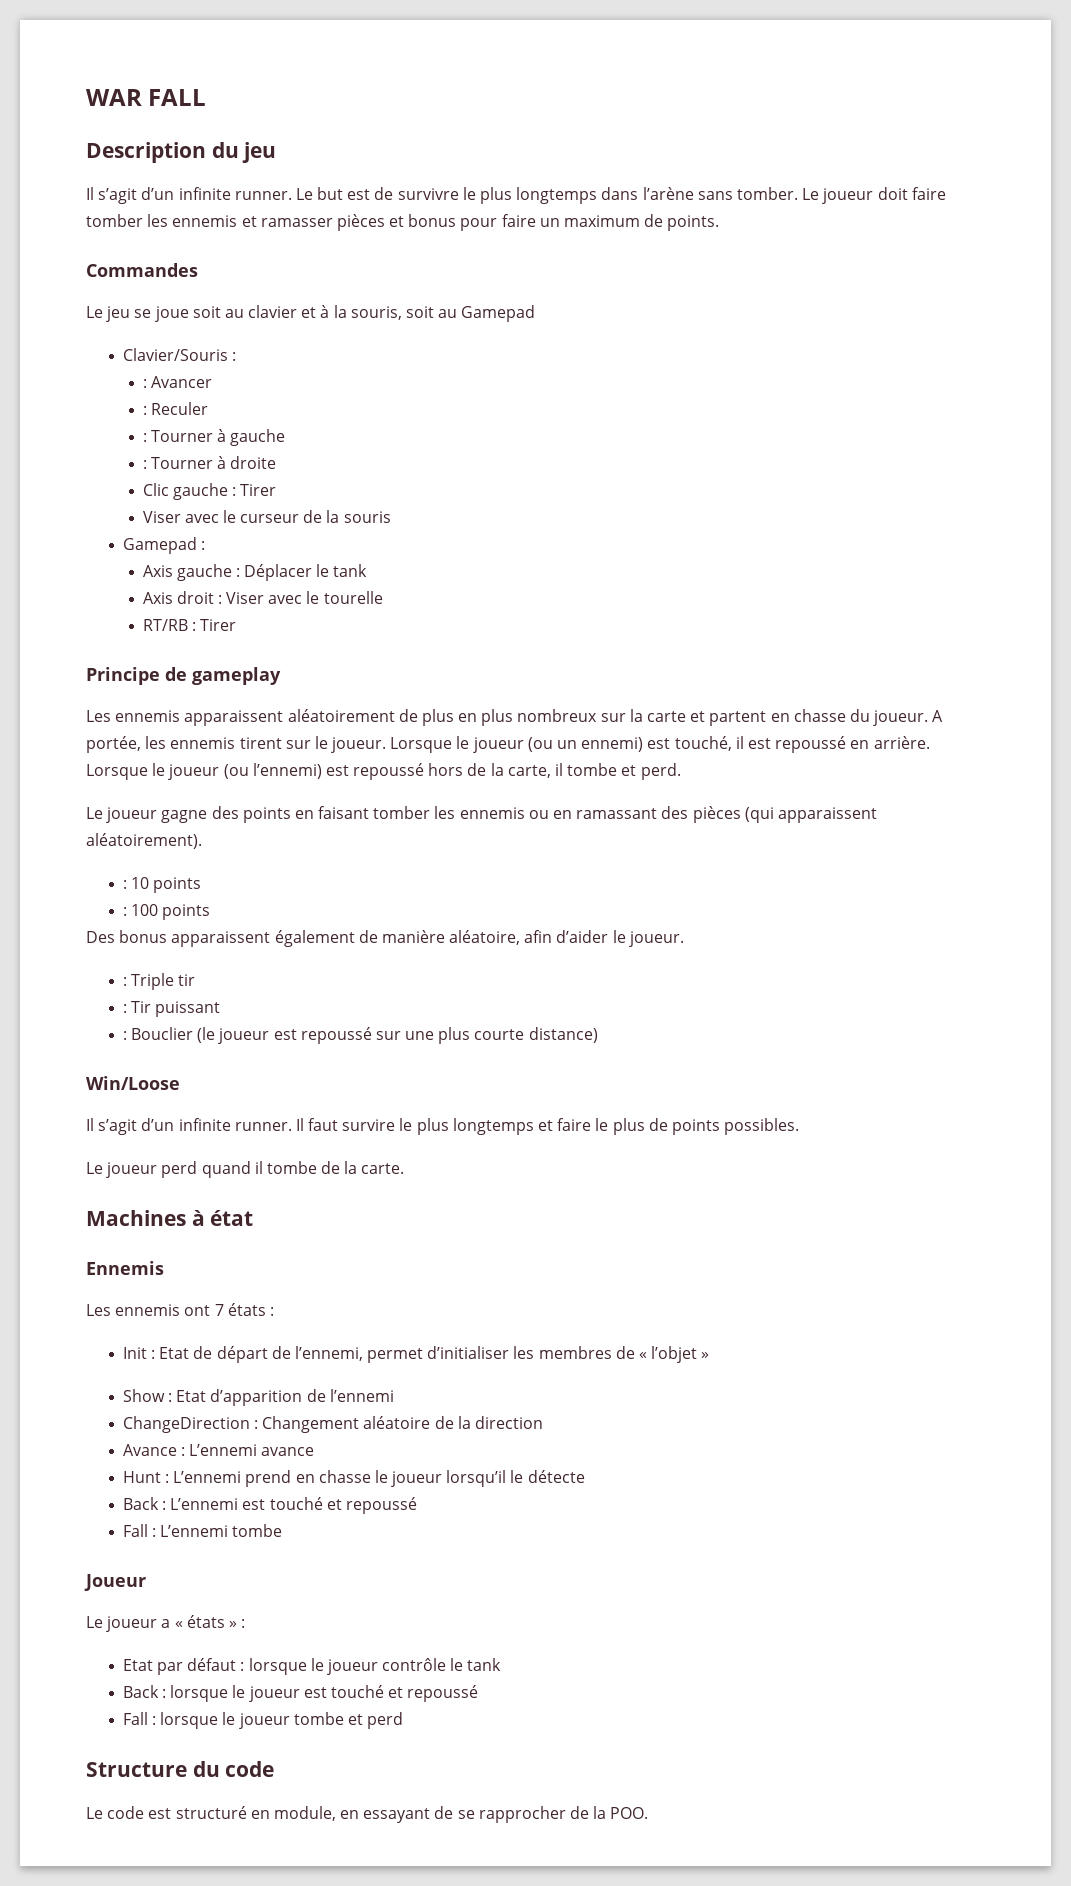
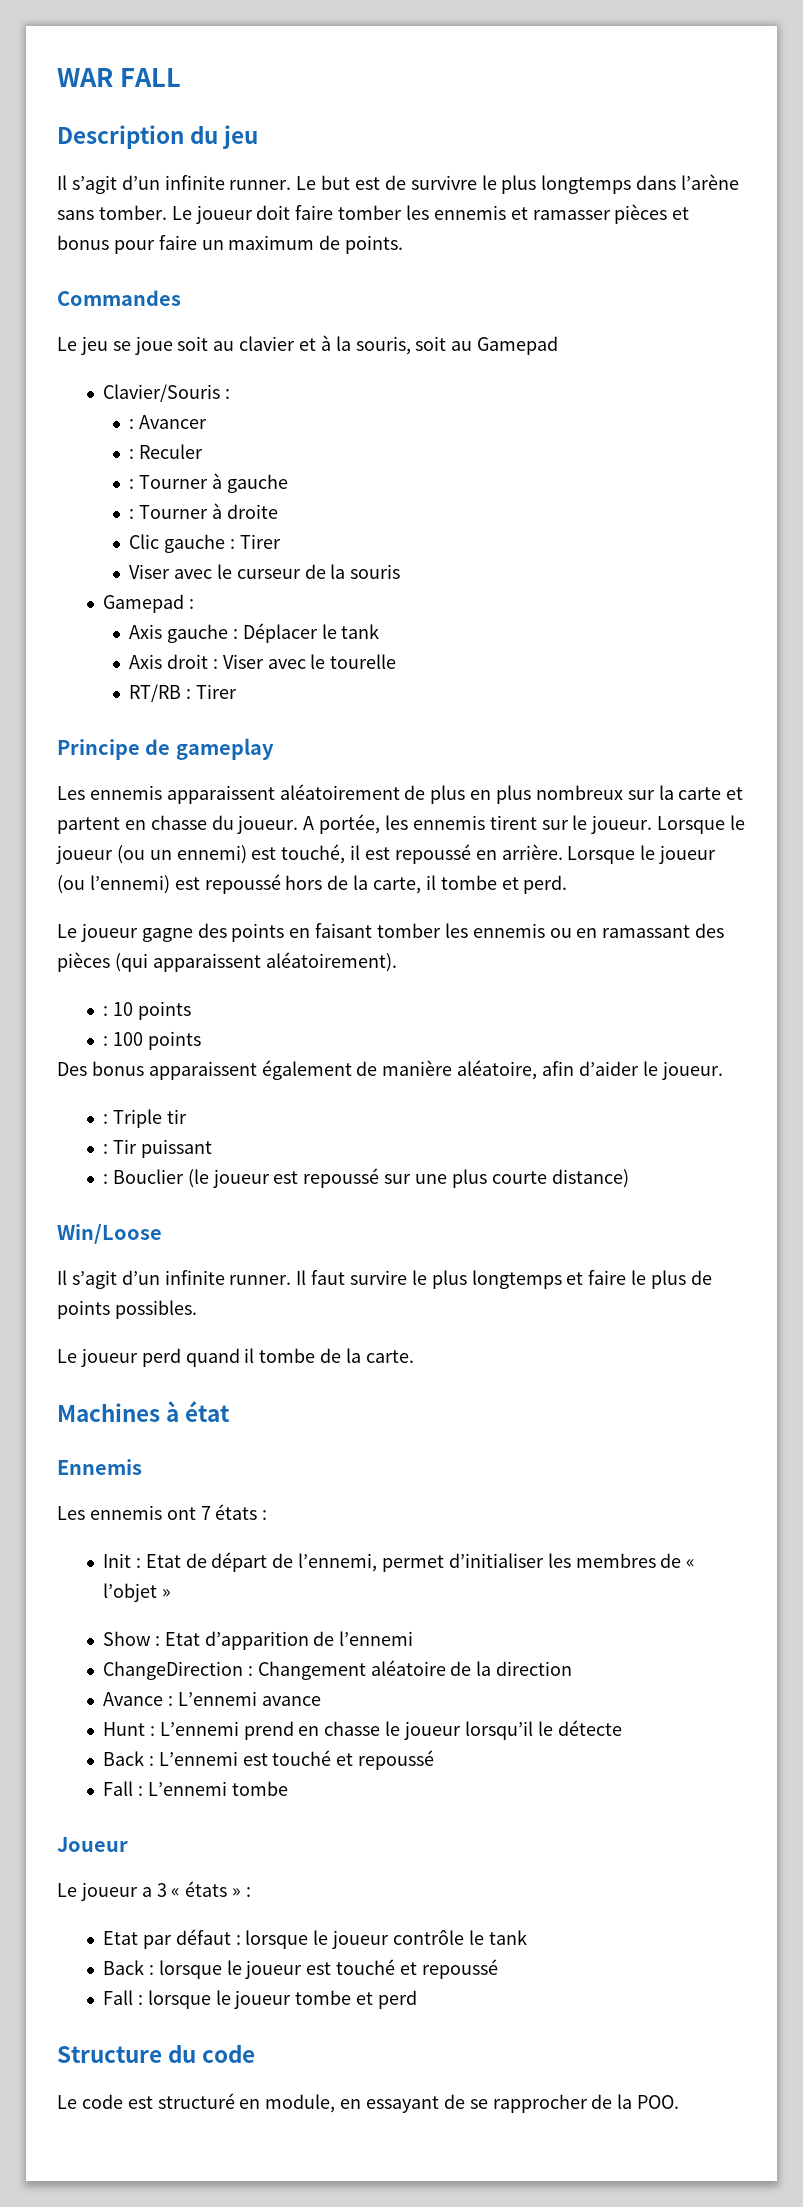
(171, 1623) none -> [156,1883,167,1897] 3

